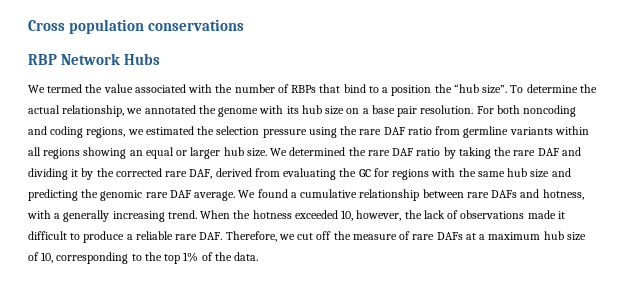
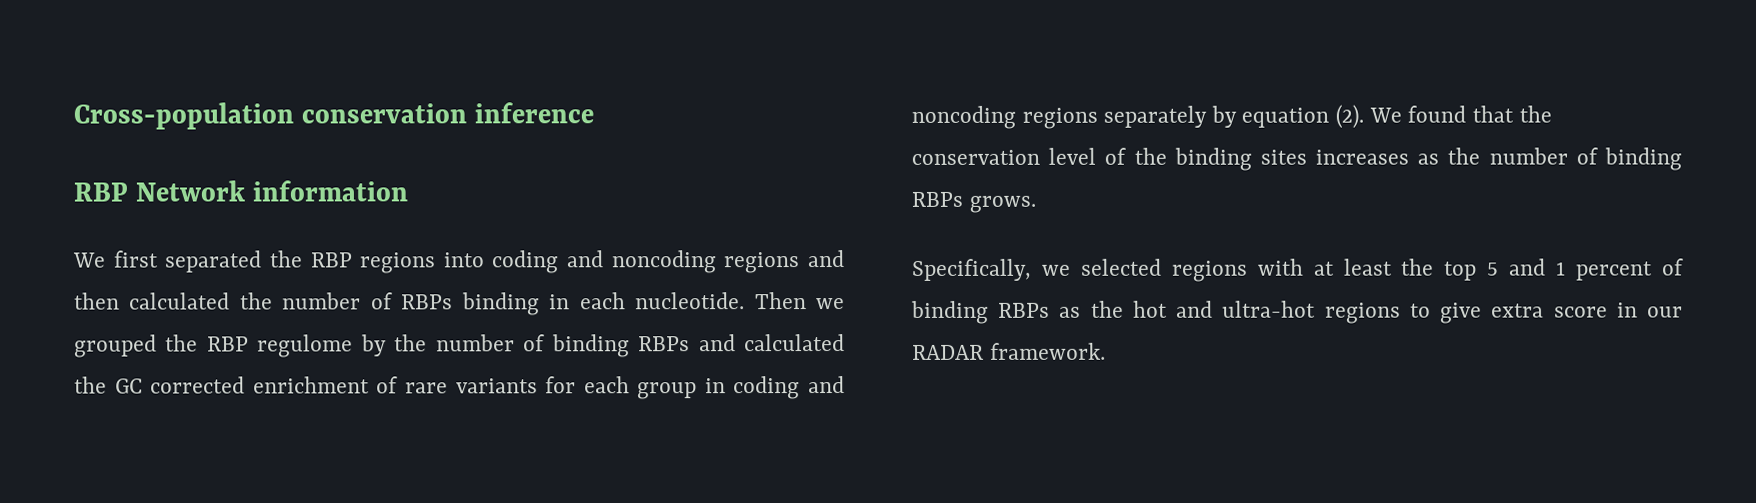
[28,19,245,34] Cross population conservations -> [73,102,595,130] Cross-population conservation inference
[124,53,161,65] [28,84,597,96] [28,105,577,117] [28,126,589,138] [28,147,581,159] [28,168,571,180] [28,189,584,201] [27,210,565,222] [28,231,586,243] [28,252,259,264] Hubs // We termed the value associated with the number of RBPs that bind to a position the “hub size”. To determine the actual relationship, we annotated the genome with its hub size on a base pair resolution. For both noncoding and coding regions, we estimated the selection pressure using the rare DAF ratio from germline variants within all regions showing an equal or larger hub size. We determined the rare DAF ratio by taking the rare DAF and dividing it by the corrected rare DAF, derived from evaluating the GC for regions with the same hub size and predicting the genomic rare DAF average. We found a cumulative relationship between rare DAFs and hotness, with a generally increasing trend. When the hotness exceeded 10, however, the lack of observations made it difficult to produce a reliable rare DAF. Therefore, we cut off the measure of rare DAFs at a maximum hub size of 10, corresponding to the top 1% of the data. -> [252,180,409,202] [73,250,845,274] [74,292,845,316] [74,334,845,358] [74,376,845,400] [911,104,1552,129] [911,147,1682,171] [911,191,1036,213] [912,258,1684,282] [911,300,1684,324] [912,342,1106,360] information // We first separated the RBP regions into coding and noncoding regions and then calculated the number of RBPs binding in each nucleotide. Then we grouped the RBP regulome by the number of binding RBPs and calculated the GC corrected enrichment of rare variants for each group in coding and noncoding regions separately by equation (2). We found that the conservation level of the binding sites increases as the number of binding RBPs grows. // Specifically, we selected regions with at least the top 5 and 1 percent of binding RBPs as the hot and ultra-hot regions to give extra score in our RADAR framework.

